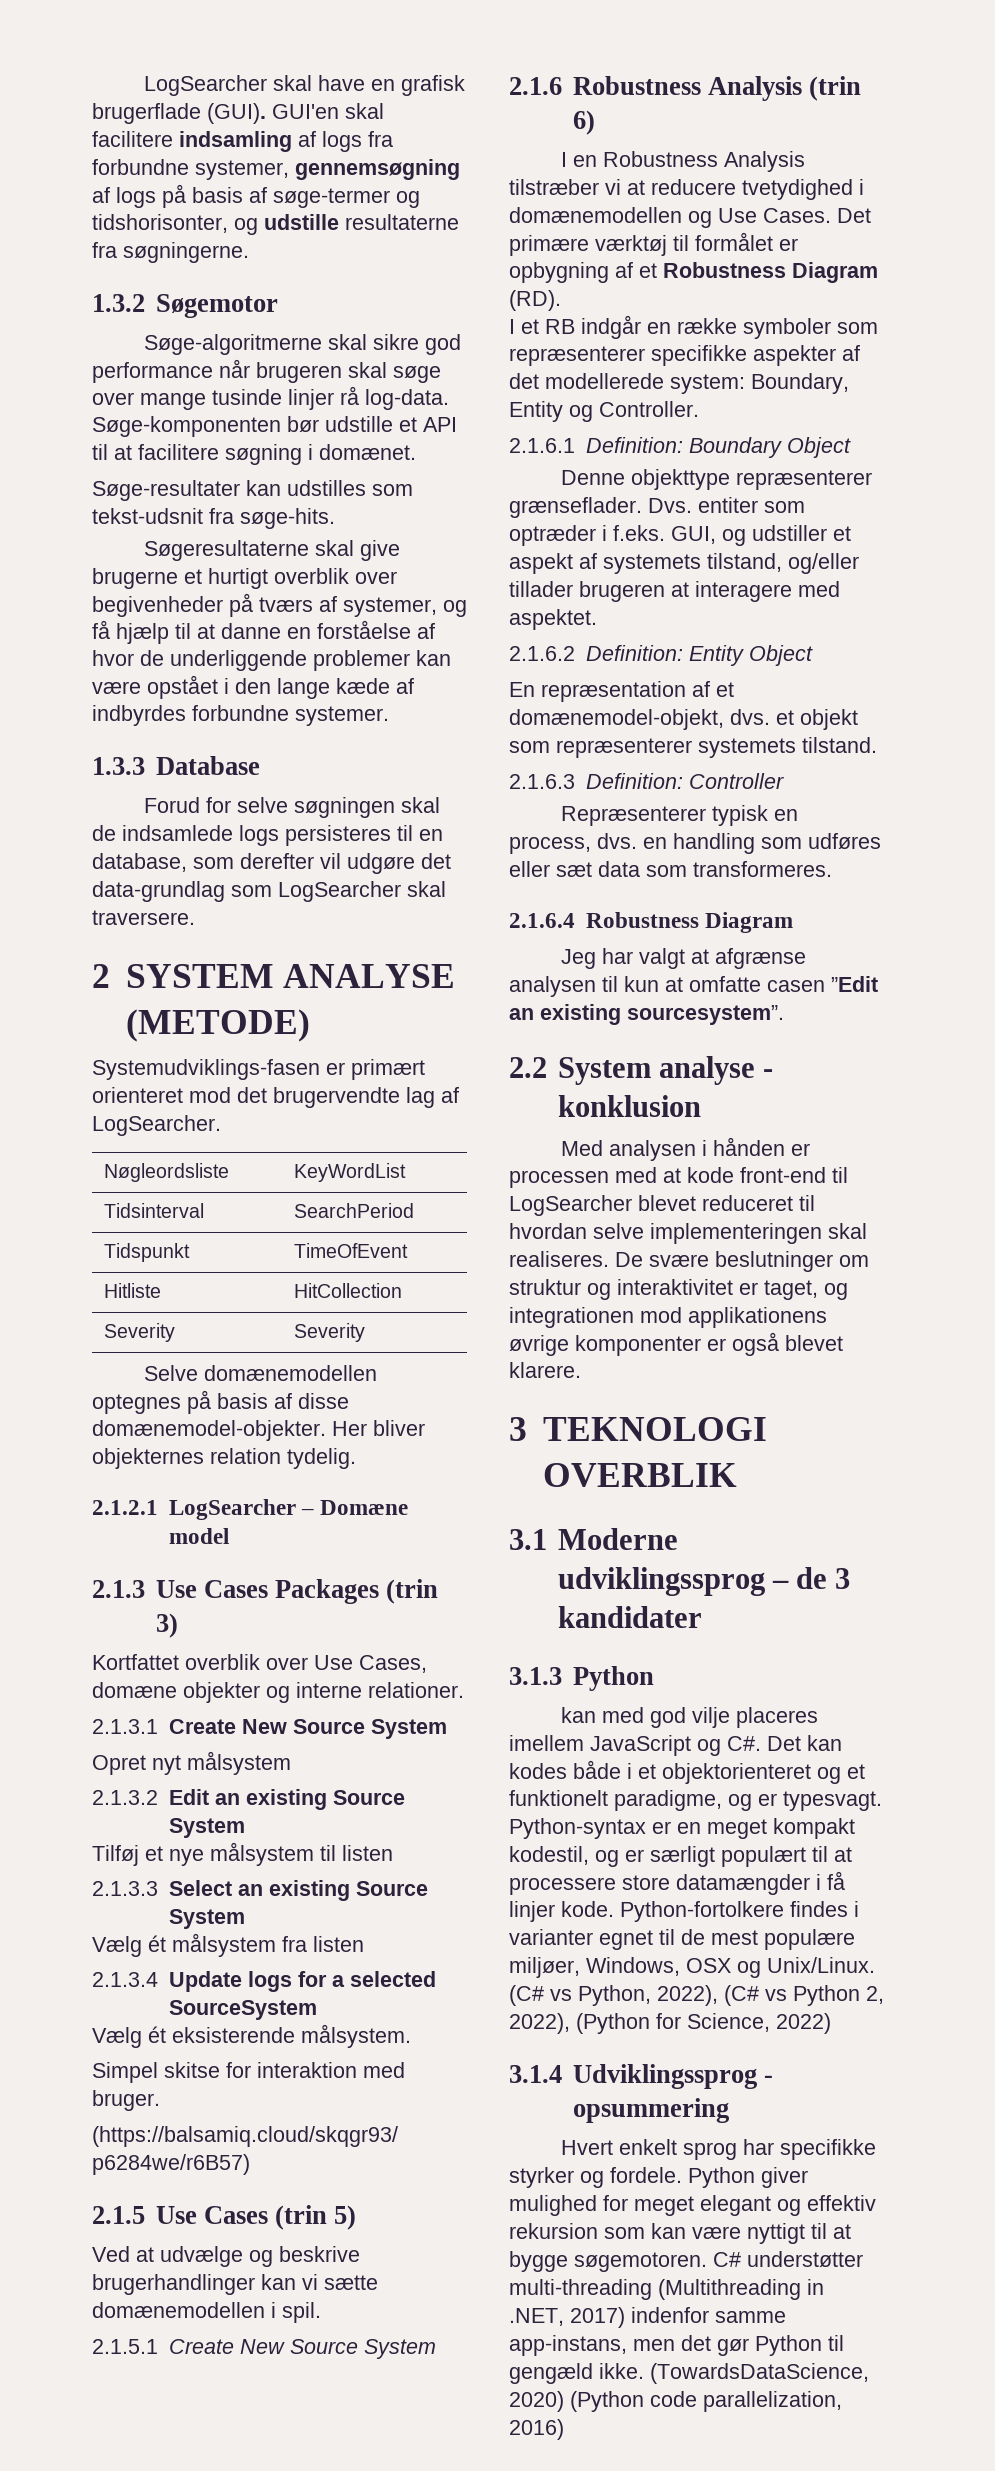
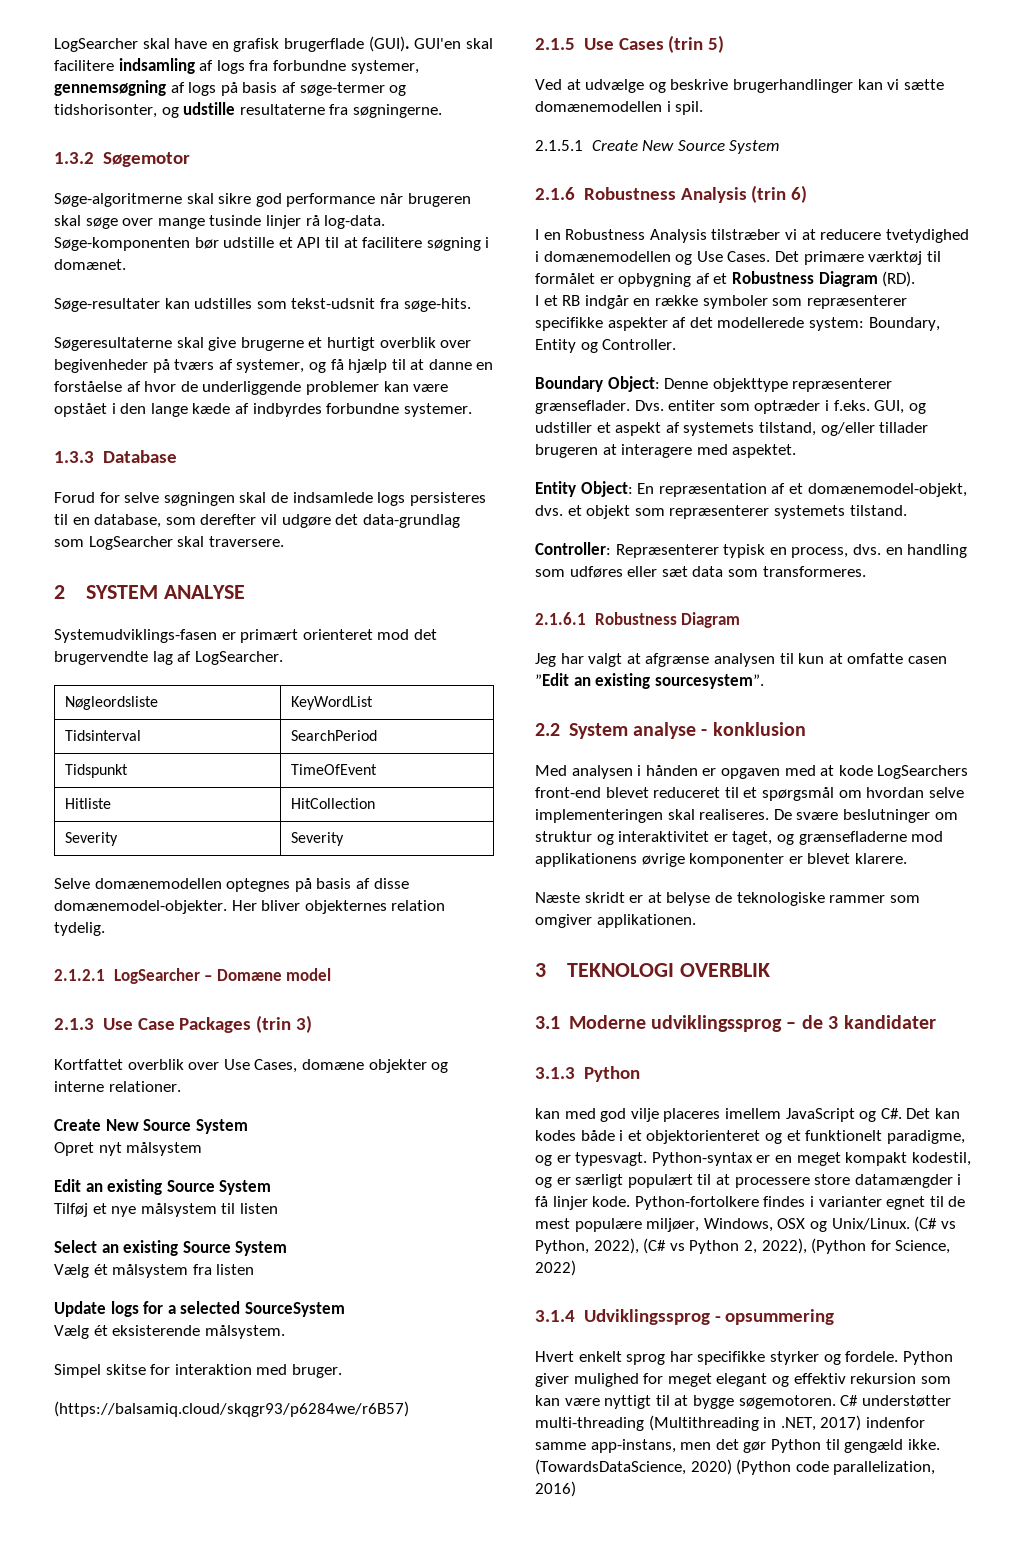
[125,1009,310,1042] (METODE) -> (246, 592) none
[203,1580,268,1598] Cases -> [137,1018,175,1030] Case
[92,1719,158,1734] 2.1.3.1 -> (181, 1086) none
[92,1790,158,1805] 2.1.3.2 -> (203, 1149) none
[92,1881,158,1896] 2.1.3.3 -> (278, 1208) none
[92,1972,158,1987] 2.1.3.4 -> (255, 1269) none
[509,437,851,458] 2.1.6.1 Definition: Boundary Object // -> [535,376,660,392] Boundary Object:
[509,645,813,666] 2.1.6.2 Definition: Entity Object // -> [535,481,633,497] Entity Object:
[509,773,784,789] 2.1.6.3 Definition: Controller // -> [535,542,611,555] Controller:
[509,913,575,928] 2.1.6.4 -> [535,612,586,625] 2.1.6.1
[509,1170,609,1188] processen -> [720,768,780,779] opgaven
[740,1167,848,1183] [509,1195,815,1216] front-end til LogSearcher blevet reduceret til -> [877,765,969,779] [535,787,862,801] LogSearchers front-end blevet reduceret til et spørgsmål om
[509,1307,634,1328] integrationen -> [798,831,907,845] grænsefladerne
[732,1332,779,1356] også -> (803, 860) none
(581, 1370) none -> [535,892,920,906] [535,914,696,928] // Næste skridt er at belyse de teknologiske rammer som omgiver applikationen.

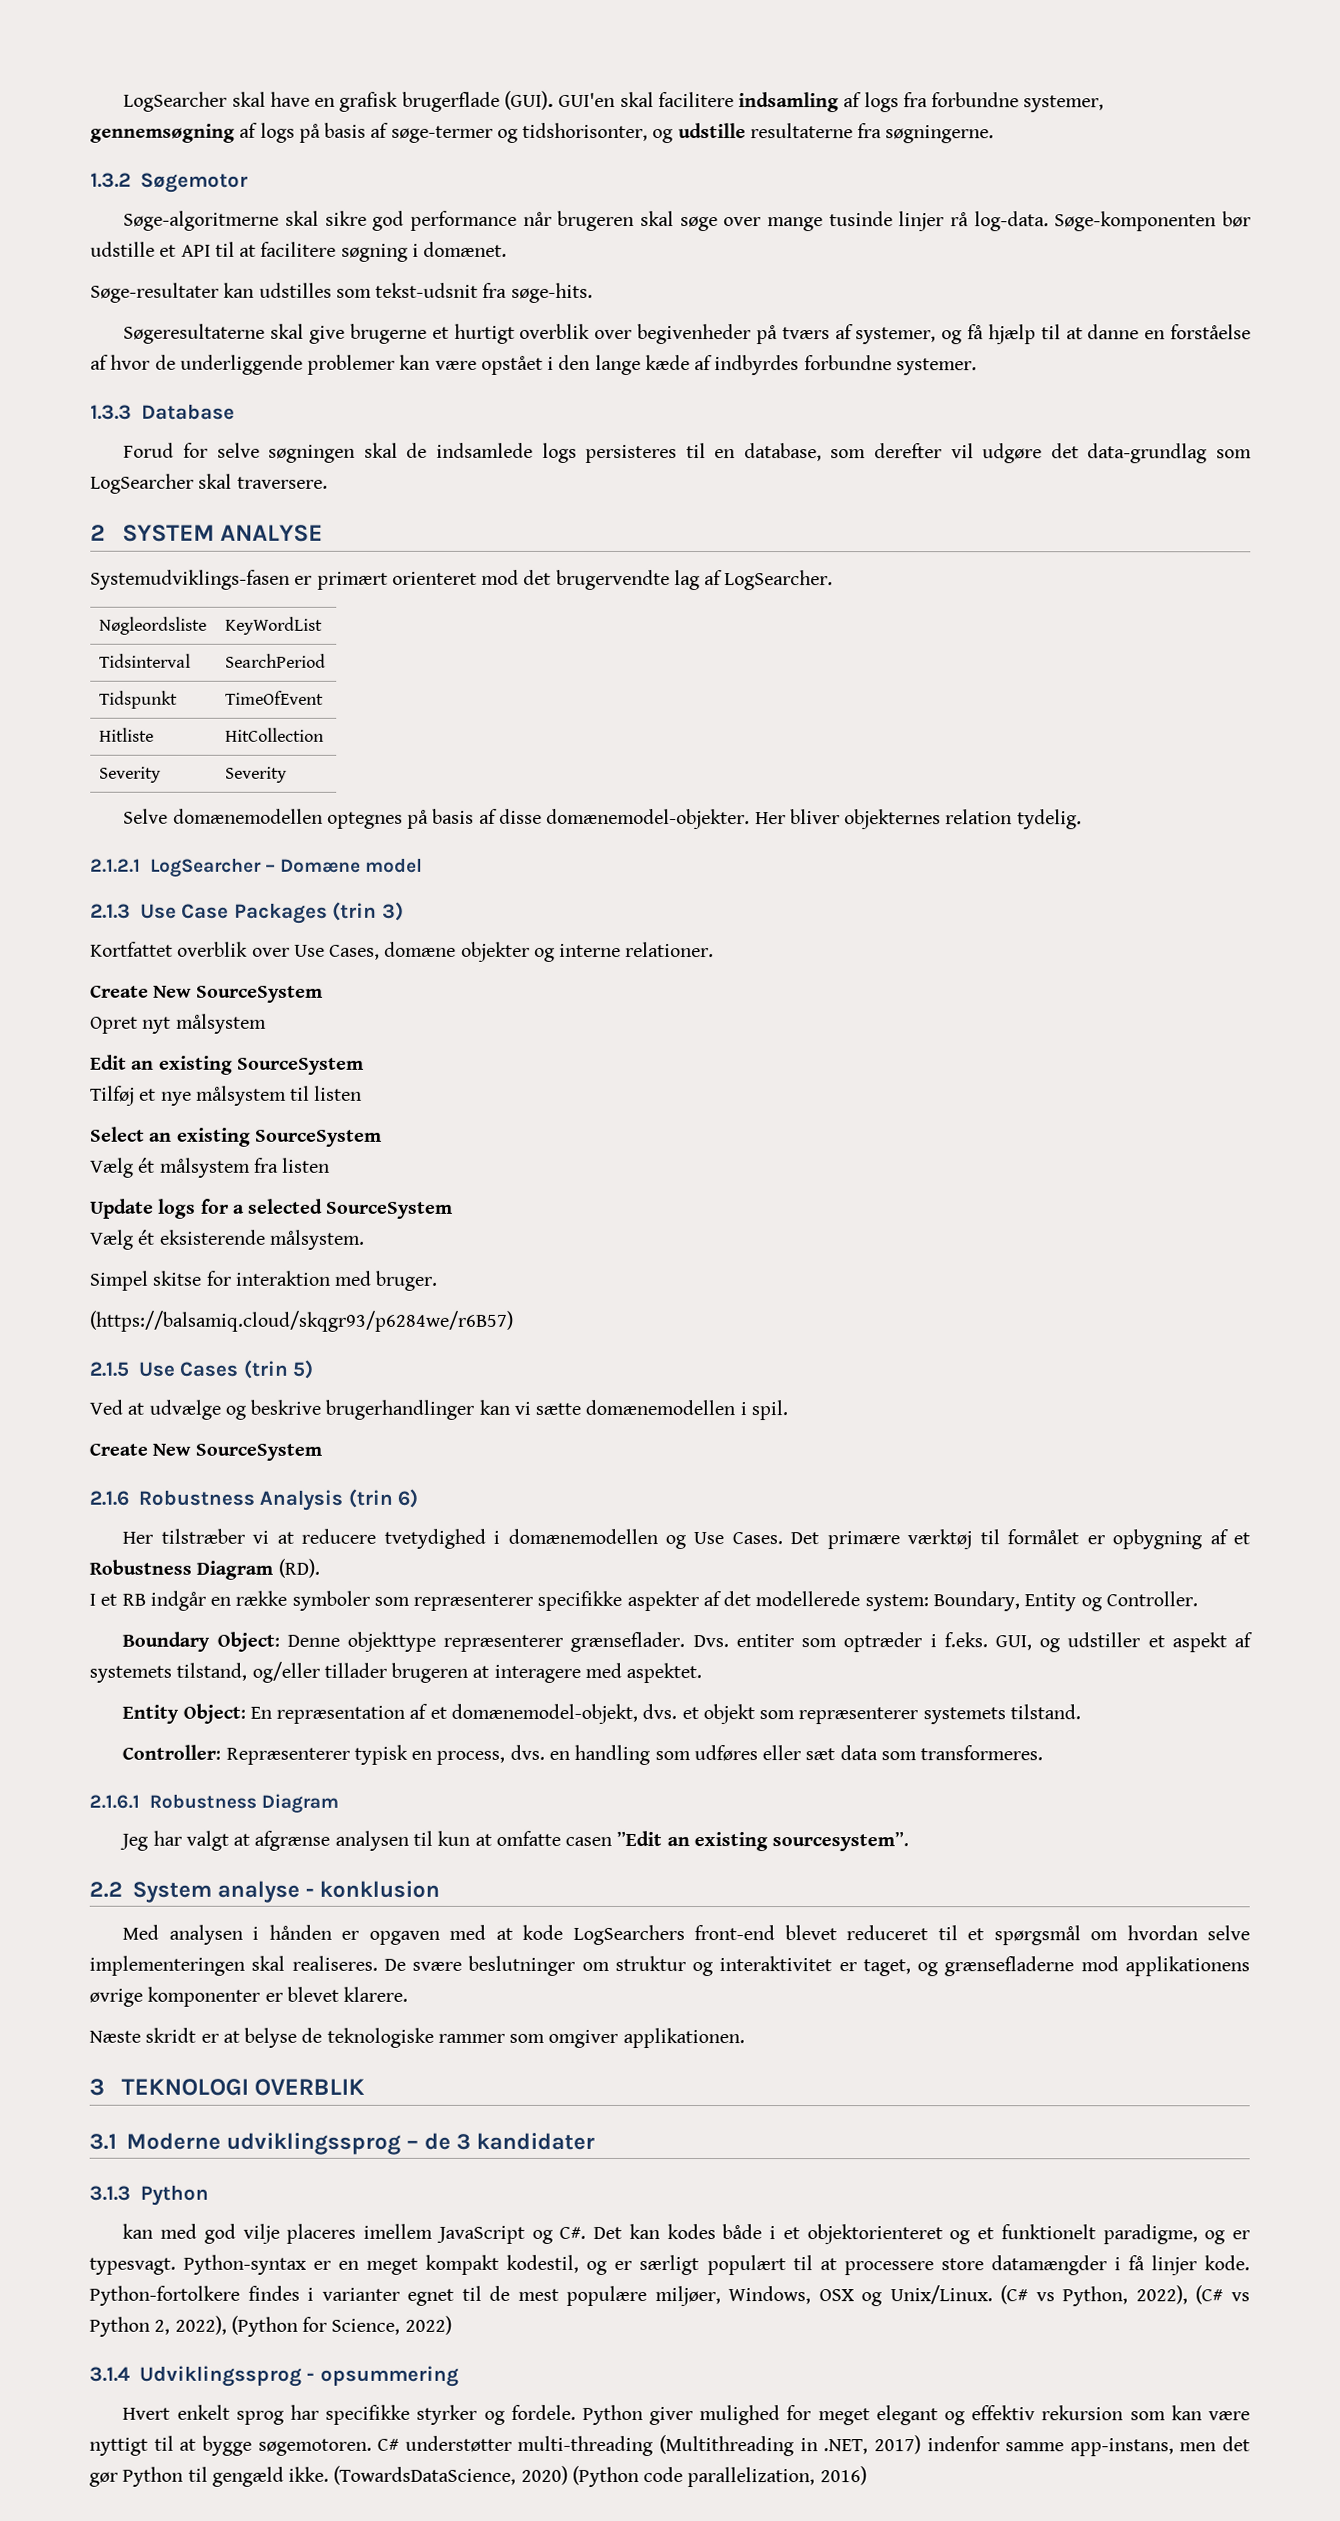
[143,1119,248,1134] Source System -> [195,985,323,1003] SourceSystem
[166,1180,272,1195] Source System -> [236,1057,364,1075] SourceSystem
[182,1241,288,1256] Source System -> [254,1129,382,1147] SourceSystem
[535,140,780,154] 2.1.5.1 Create New Source System -> [89,1442,322,1461] Create New SourceSystem
[535,229,707,243] I en Robustness Analysis -> [122,1531,154,1544] Her

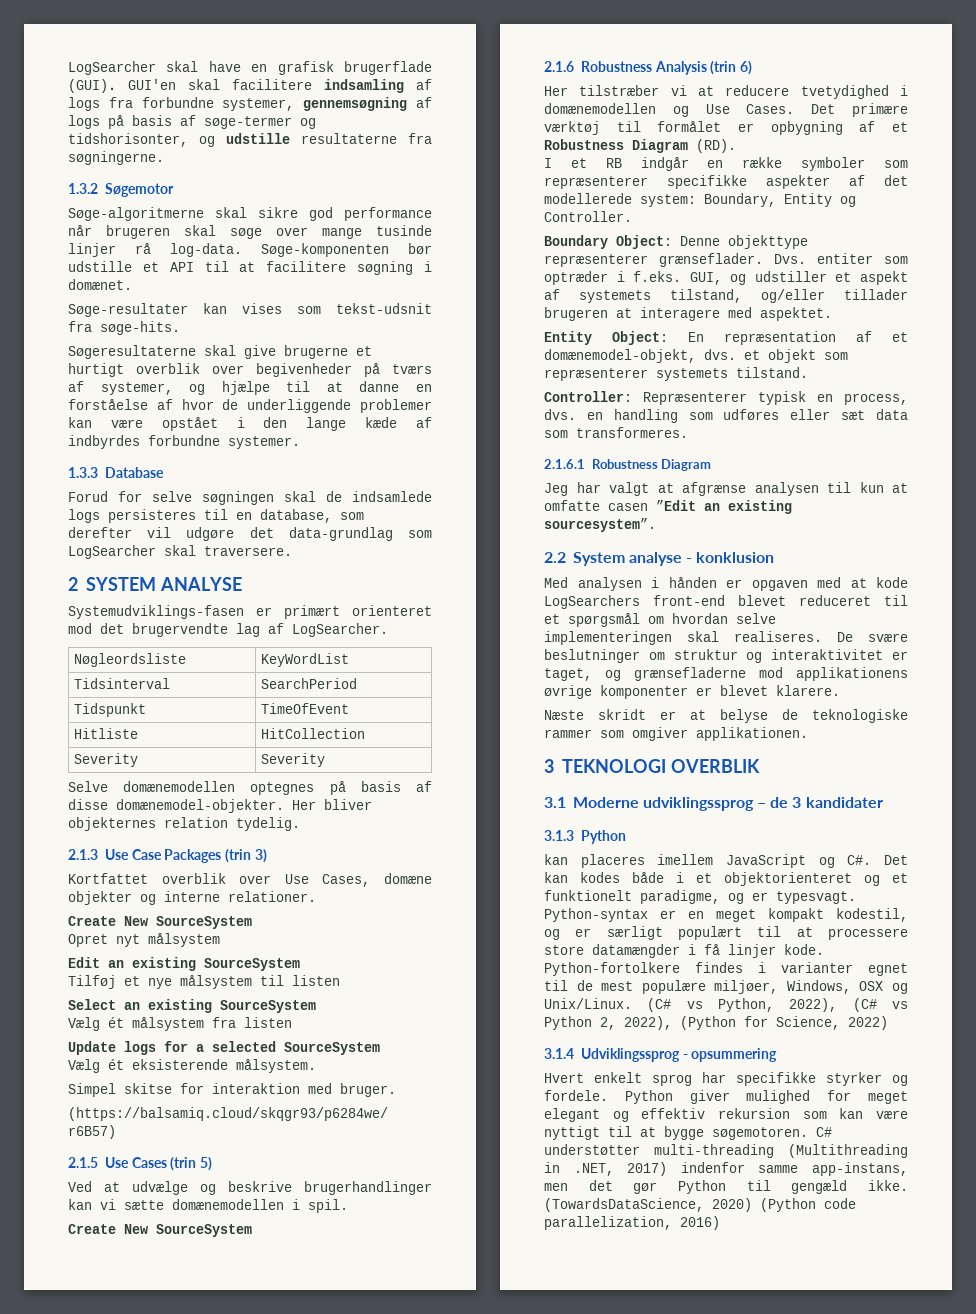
[258,282,332,298] udstilles -> [242,303,282,314] vises
[967,324,1036,345] få hjælp -> [221,381,270,395] hjælpe
[90,857,424,877] // 2.1.2.1 LogSearcher – Domæne model -> (300, 824) none
[160,2223,280,2244] med god vilje -> (568, 859) none

